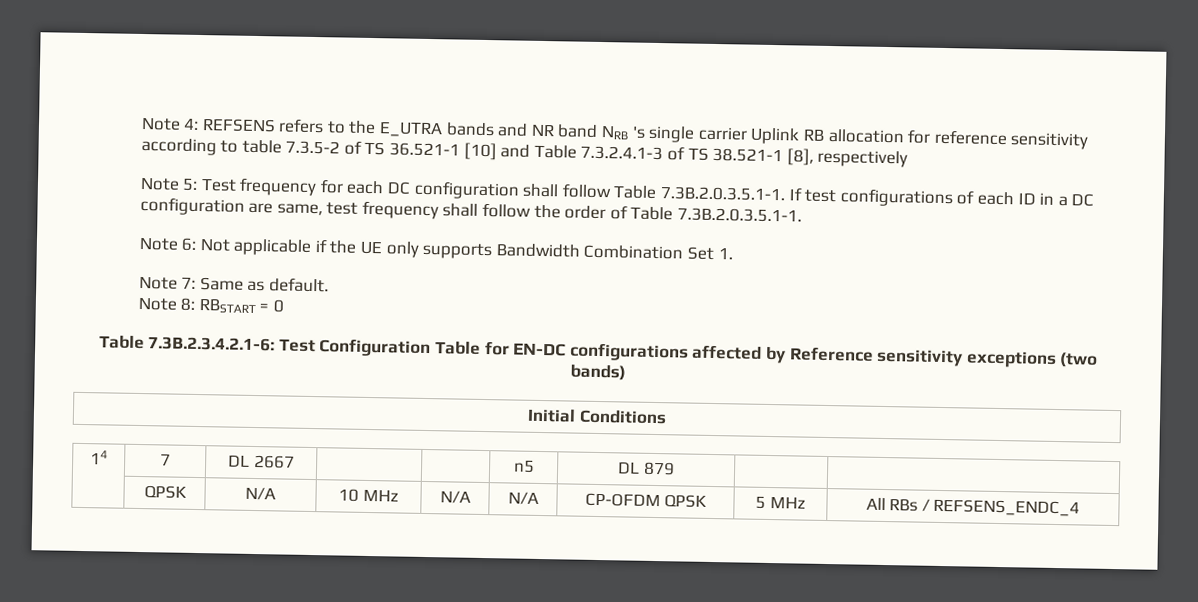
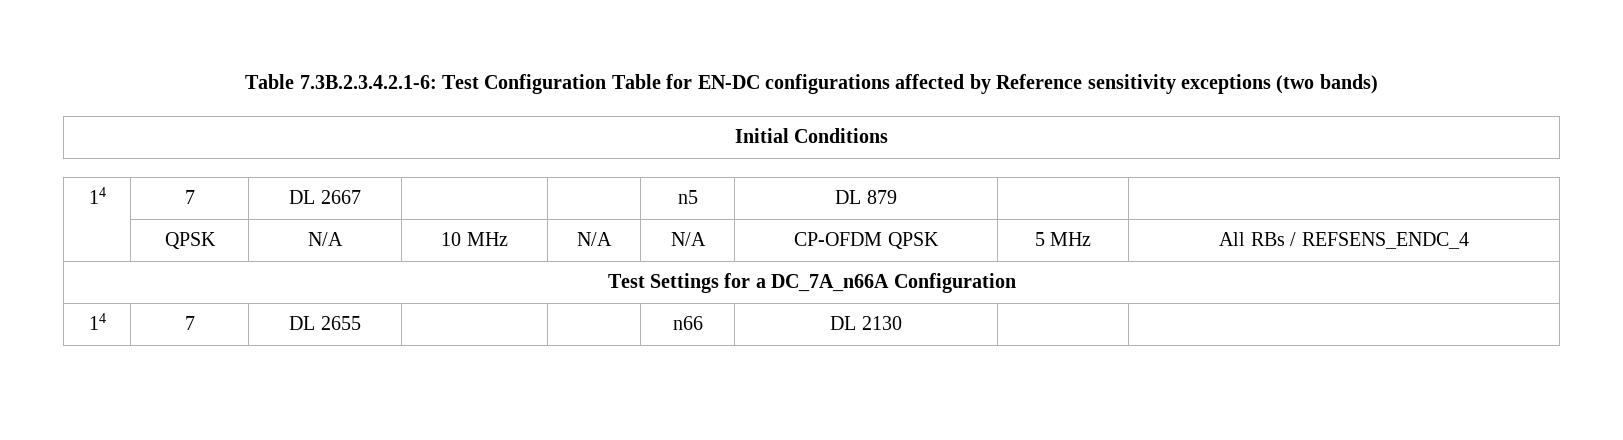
[140,116,1089,150] [140,137,909,168] [139,176,1095,208] [139,196,803,223] [138,236,733,261] [138,275,329,293] [137,296,284,315] Note 4: REFSENS refers to the E_UTRA bands and NR band NRB 's single carrier Uplink RB allocation for reference sensitivity according to table 7.3.5-2 of TS 36.521-1 [10] and Table 7.3.2.4.1-3 of TS 38.521-1 [8], respectively // Note 5: Test frequency for each DC configuration shall follow Table 7.3B.2.0.3.5.1-1. If test configurations of each ID in a DC configuration are same, test frequency shall follow the order of Table 7.3B.2.0.3.5.1-1. // Note 6: Not applicable if the UE only supports Bandwidth Combination Set 1. // Note 7: Same as default. // Note 8: RBSTART = 0 // -> (245, 81) none
(1081, 507) none -> [607,273,1016,293] [88,313,106,330] [184,316,195,330] [289,316,361,330] [672,316,703,330] [830,316,902,330] // Test Settings for a DC_7A_n66A Configuration // 14 | 7 | DL 2655 | | | n66 | DL 2130 | |

